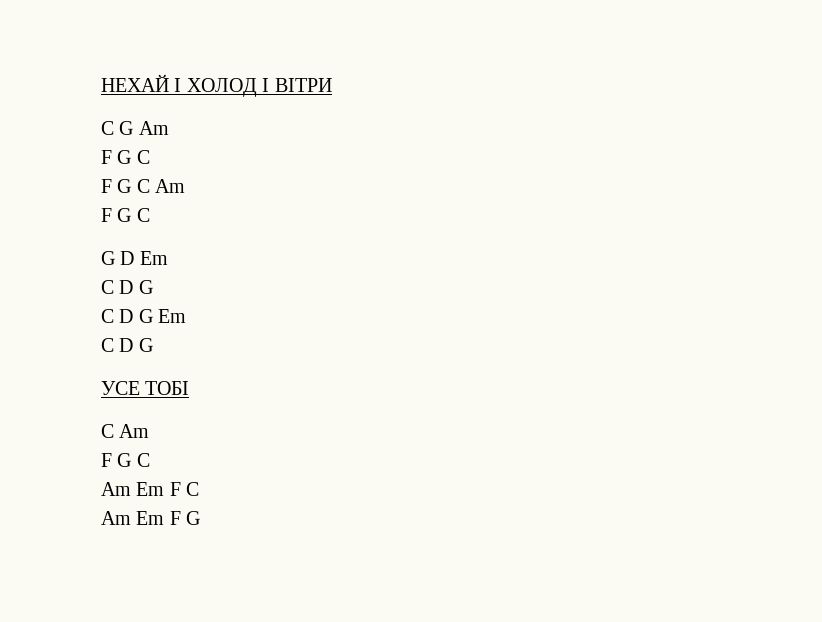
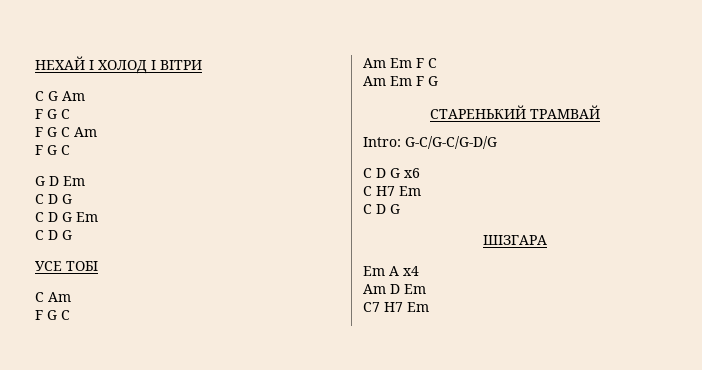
(201, 518) none -> [430,105,600,119] [363,136,497,149] [363,168,420,178] [363,186,421,196] [363,204,400,214] [483,235,547,245] [363,266,419,276] [363,284,426,294] [363,302,429,312] // СТАРЕНЬКИЙ ТРАМВАЙ // Intro: G-C/G-C/G-D/G // C D G x6 // C H7 Em // C D G // ШІЗГАРА // Em A x4 // Am D Em // C7 H7 Em

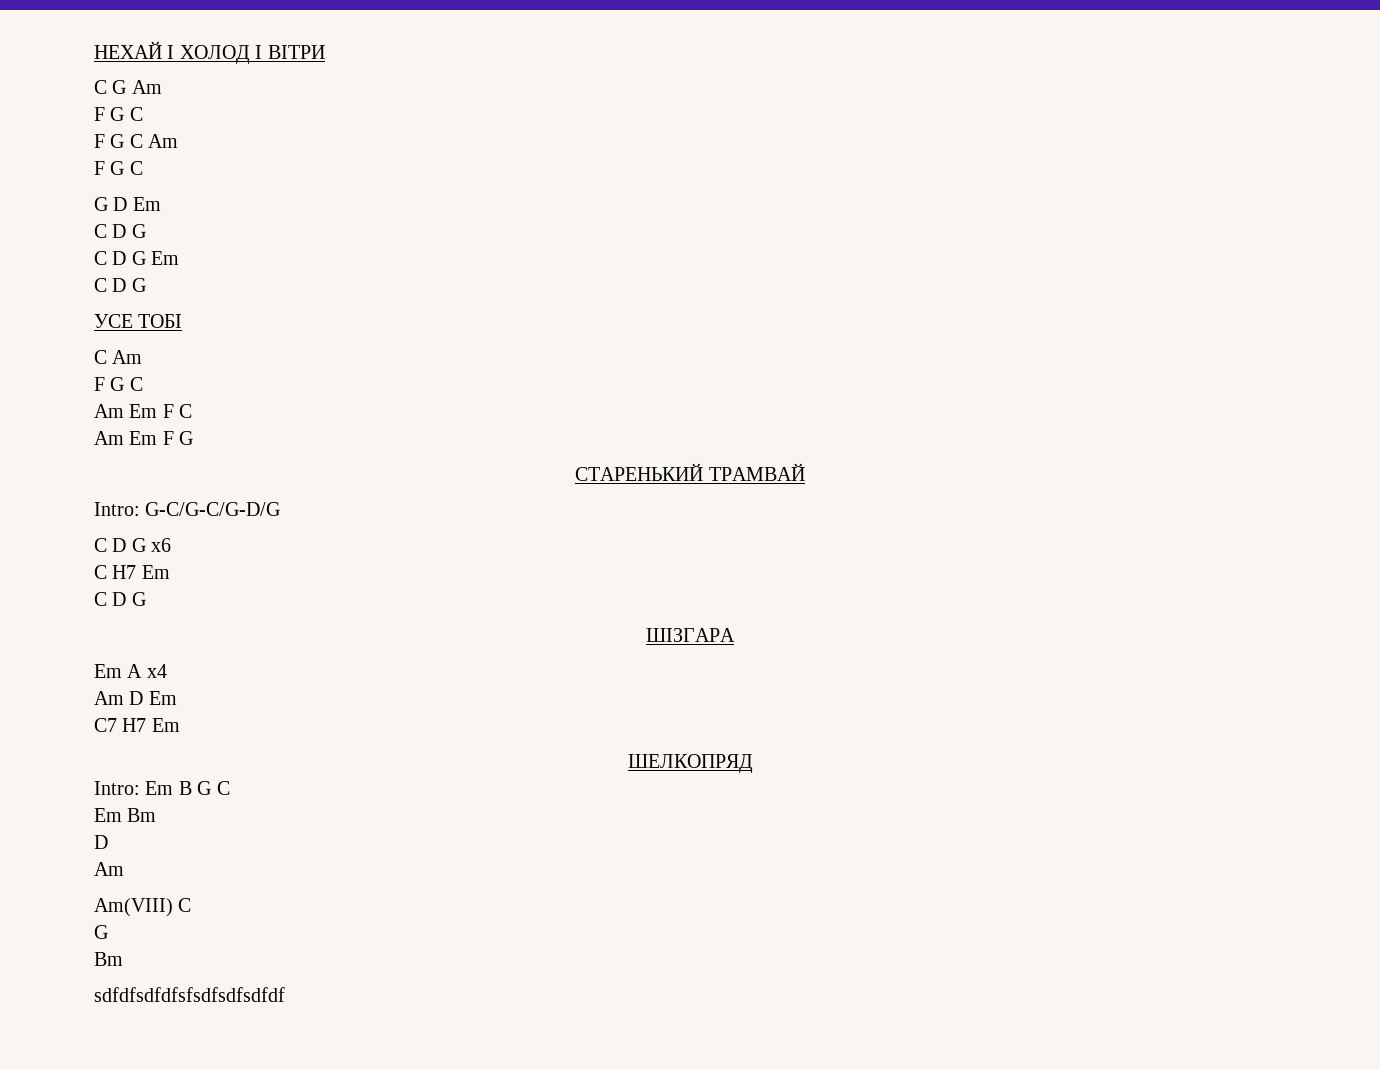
(429, 307) none -> [627,754,753,773] [94,781,230,795] [94,808,157,822] [94,835,108,849] [94,862,124,876] [94,898,192,917] [94,925,108,939] [94,952,123,966] [94,987,285,1002] // ШЕЛКОПРЯД // Intro: Em B G C // Em Bm // D // Am // Am(VIII) C // G // Bm // sdfdfsdfdfsfsdfsdfsdfdf

